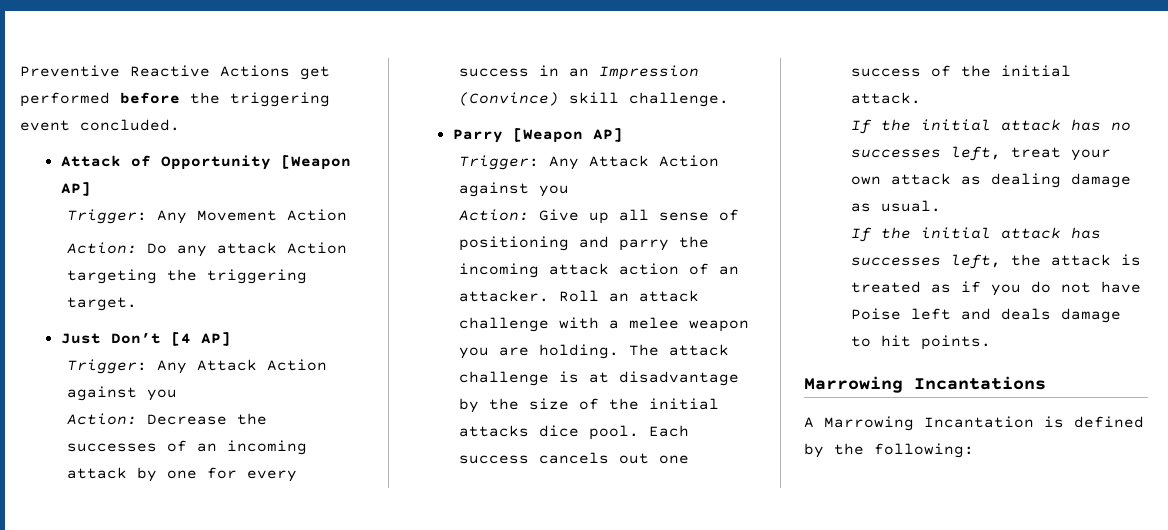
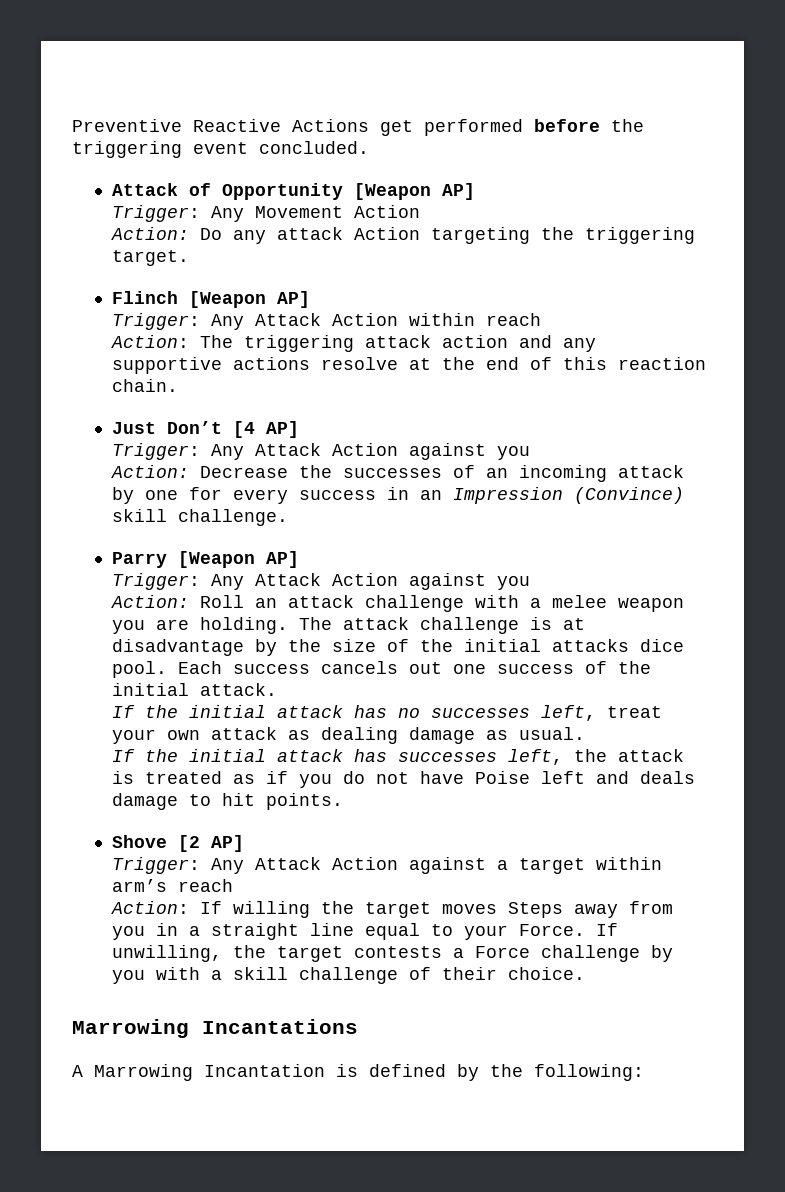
(137, 304) none -> [111,291,310,308] [111,313,541,330] [110,335,596,352] [111,357,706,374] [111,379,178,392] // Flinch [Weapon AP] // Trigger: Any Attack Action within reach // Action: The triggering attack action and any supportive actions resolve at the end of this reaction chain.
[538,209,739,224] [458,236,709,251] [458,263,739,278] [458,290,549,302] Give up all sense of positioning and parry the incoming attack action of an attacker. -> (189, 601) none
(991, 342) none -> [111,835,244,852] [111,857,662,874] [111,879,233,892] [110,901,673,918] [111,923,618,940] [111,945,673,962] [111,967,585,984] // Shove [2 AP] // Trigger: Any Attack Action against a target within arm’s reach // Action: If willing the target moves Steps away from you in a straight line equal to your Force. If unwilling, the target contests a Force challenge by you with a skill challenge of their choice.

